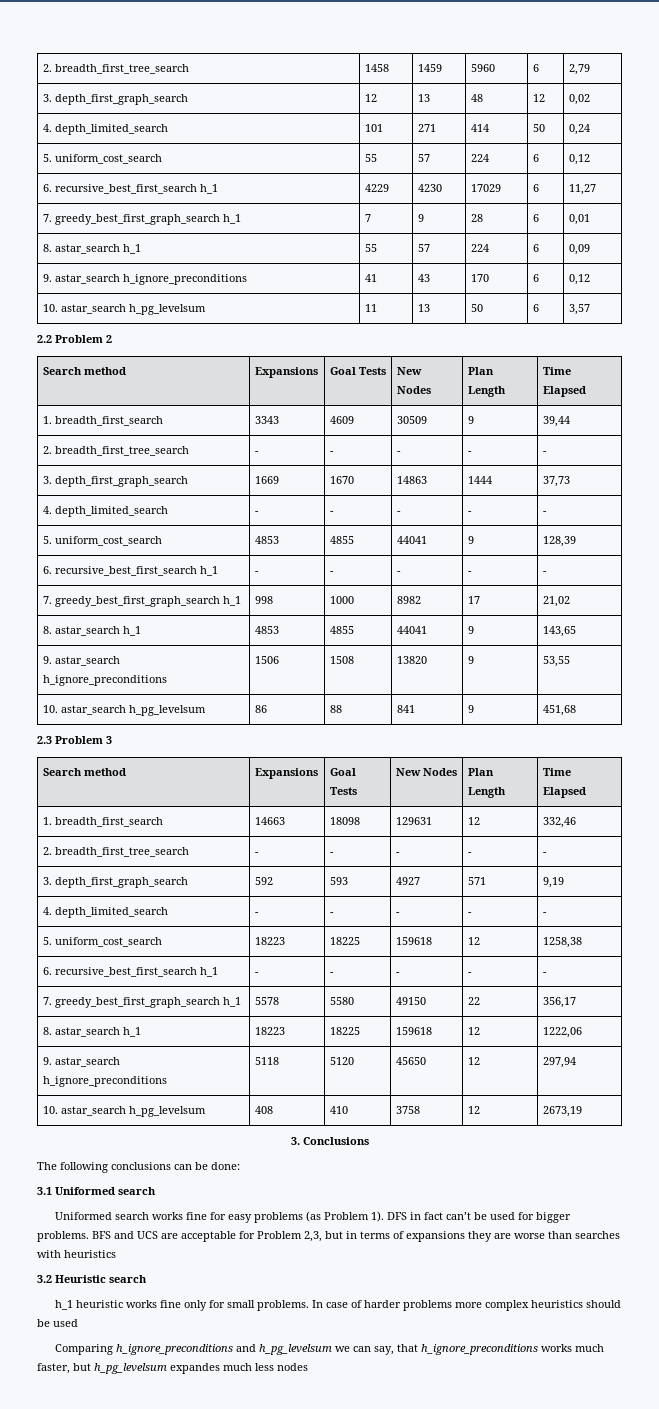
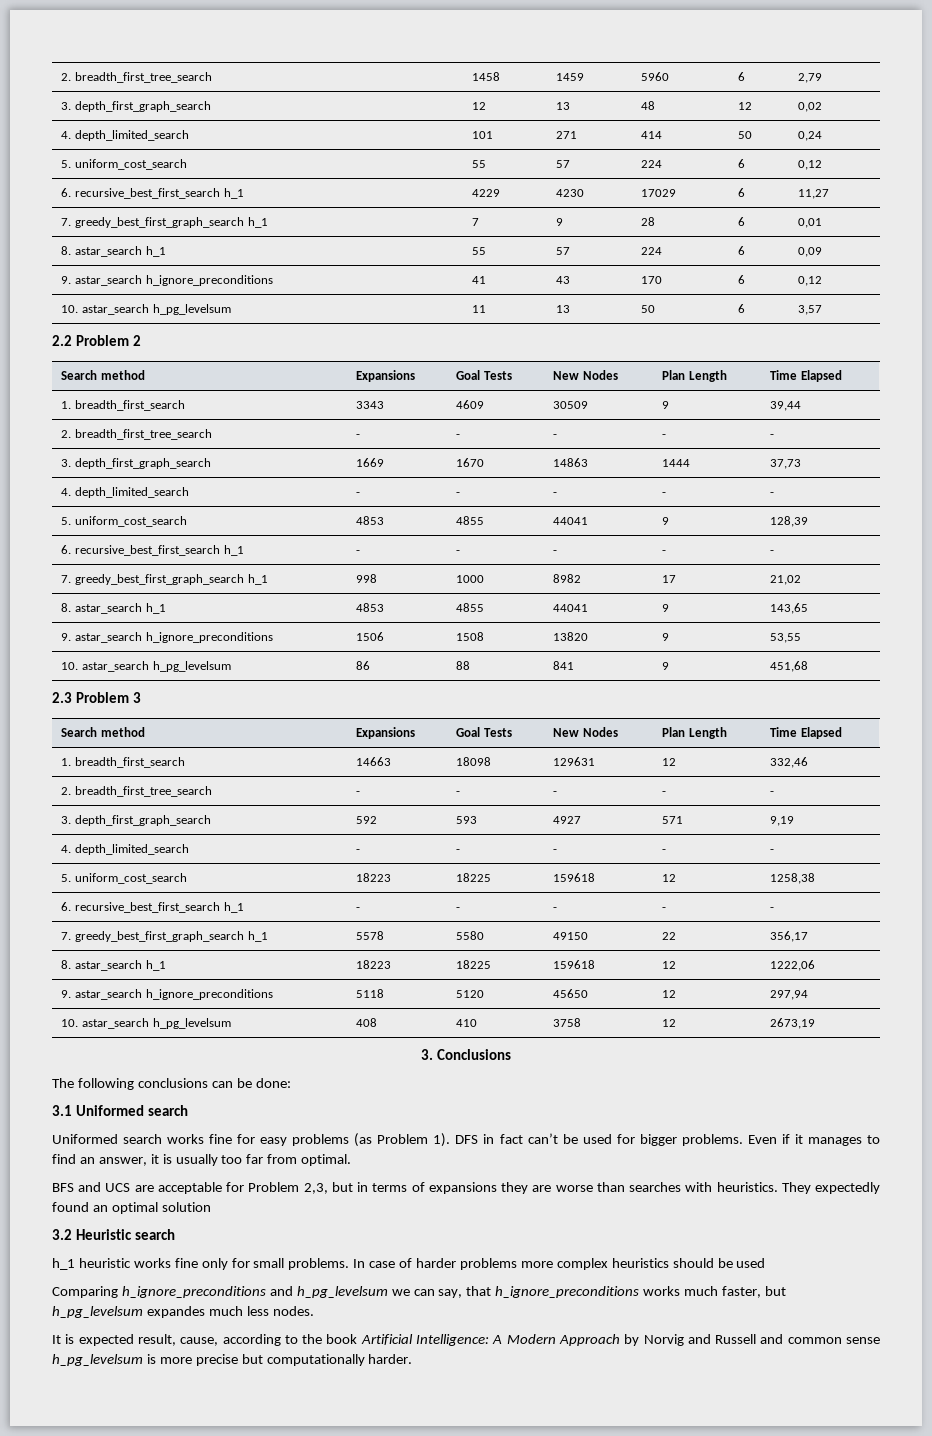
(89, 1236) none -> [747,1134,881,1146] [52,1154,352,1166] Even if it manages to find an answer, it is usually too far from optimal. //
[64,1250,116,1258] heuristics -> [716,1182,880,1194] [52,1202,211,1214] heuristics. They expectedly found an optimal solution
[277,1363,308,1371] nodes -> [272,1306,314,1316] [52,1334,880,1346] [52,1354,413,1366] nodes. // It is expected result, cause, according to the book Artificial Intelligence: A Modern Approach by Norvig and Russell and common sense h_pg_levelsum is more precise but computationally harder.

